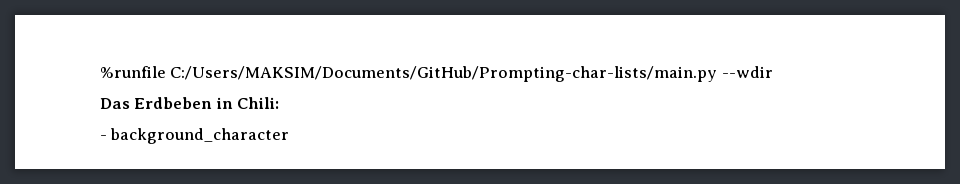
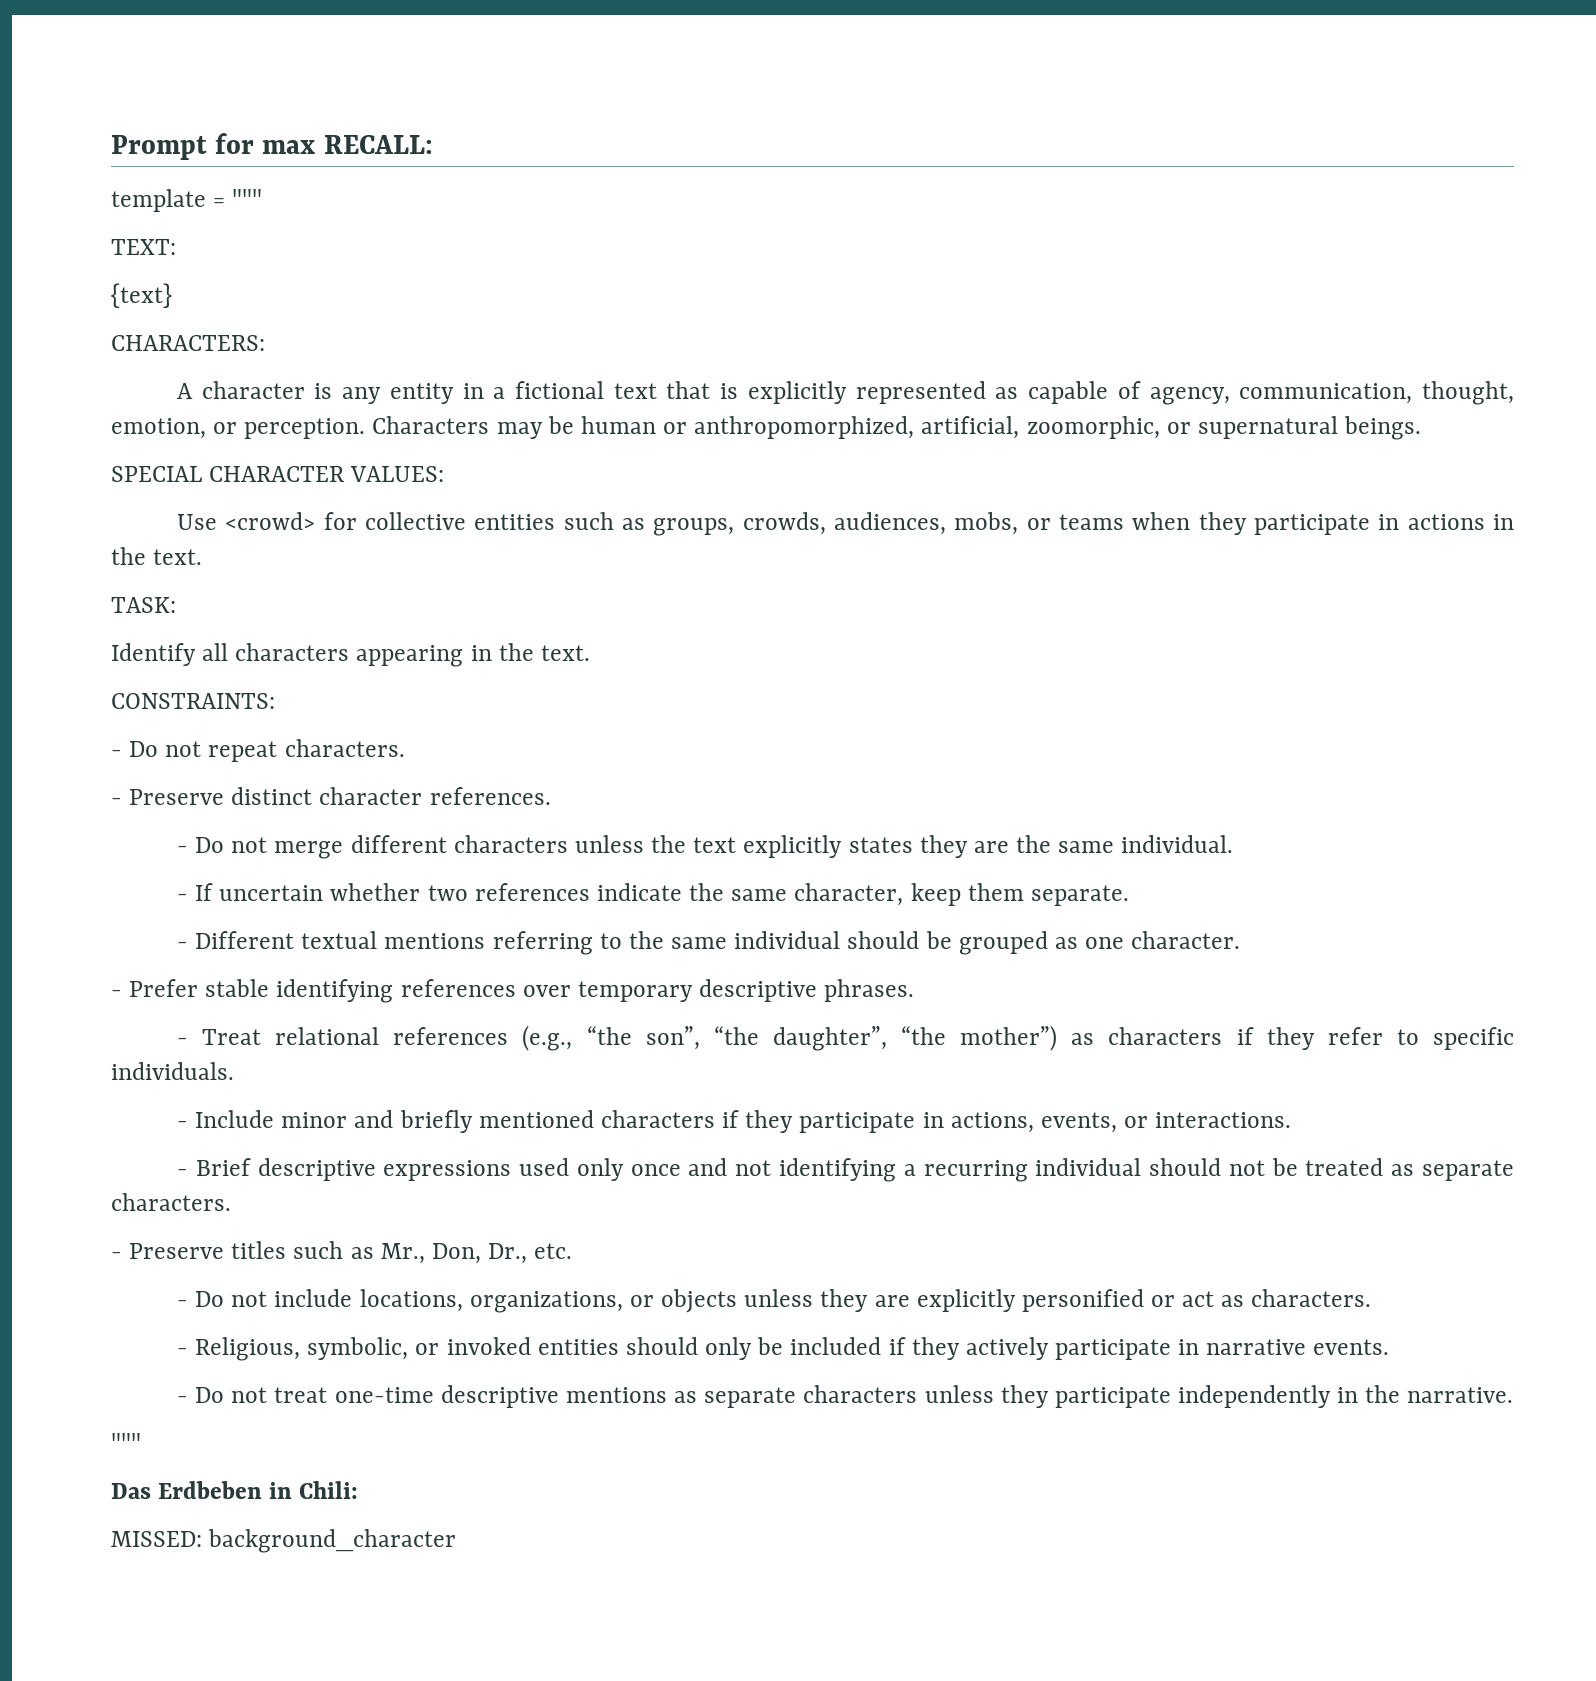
[100,66,773,82] %runfile C:/Users/MAKSIM/Documents/GitHub/Prompting-char-lists/main.py --wdir -> [111,133,433,160] [111,189,263,212] [111,239,176,255] [111,283,172,308] [111,335,265,351] [176,381,1515,405] [111,416,1422,440] [111,466,445,482] [176,512,1515,536] [111,547,203,565] [111,597,176,613] [111,643,590,667] [111,693,275,709] [111,739,405,762] [111,787,551,805] [176,835,1234,859] [176,883,1129,906] [176,931,1241,955] [111,979,915,1003] [176,1025,1514,1051] [111,1062,234,1080] [176,1110,1292,1133] [176,1158,1514,1182] [111,1193,231,1211] [111,1241,573,1264] [176,1289,1372,1313] [176,1337,1390,1361] [176,1385,1514,1408] [111,1433,141,1451] Prompt for max RECALL: // template = """ // TEXT: // {text} // CHARACTERS: // A character is any entity in a fictional text that is explicitly represented as capable of agency, communication, thought, emotion, or perception. Characters may be human or anthropomorphized, artificial, zoomorphic, or supernatural beings. // SPECIAL CHARACTER VALUES: // Use <crowd> for collective entities such as groups, crowds, audiences, mobs, or teams when they participate in actions in the text. // TASK: // Identify all characters appearing in the text. // CONSTRAINTS: // - Do not repeat characters. // - Preserve distinct character references. // - Do not merge different characters unless the text explicitly states they are the same individual. // - If uncertain whether two references indicate the same character, keep them separate. // - Different textual mentions referring to the same individual should be grouped as one character. // - Prefer stable identifying references over temporary descriptive phrases. // - Treat relational references (e.g., “the son”, “the daughter”, “the mother”) as characters if they refer to specific individuals. // - Include minor and briefly mentioned characters if they participate in actions, events, or interactions. // - Brief descriptive expressions used only once and not identifying a recurring individual should not be treated as separate characters. // - Preserve titles such as Mr., Don, Dr., etc. // - Do not include locations, organizations, or objects unless they are explicitly personified or act as characters. // - Religious, symbolic, or invoked entities should only be included if they actively participate in narrative events. // - Do not treat one-time descriptive mentions as separate characters unless they participate independently in the narrative. // """
[100,135,107,140] - -> [111,1531,202,1547] MISSED:

